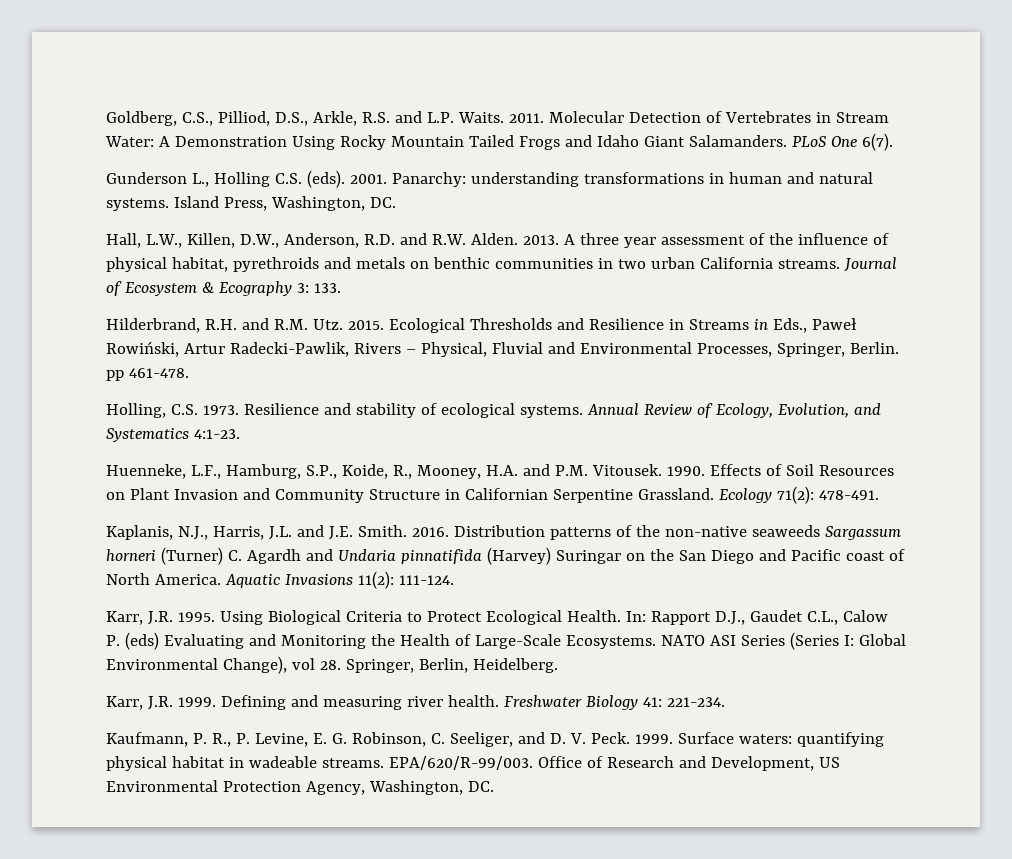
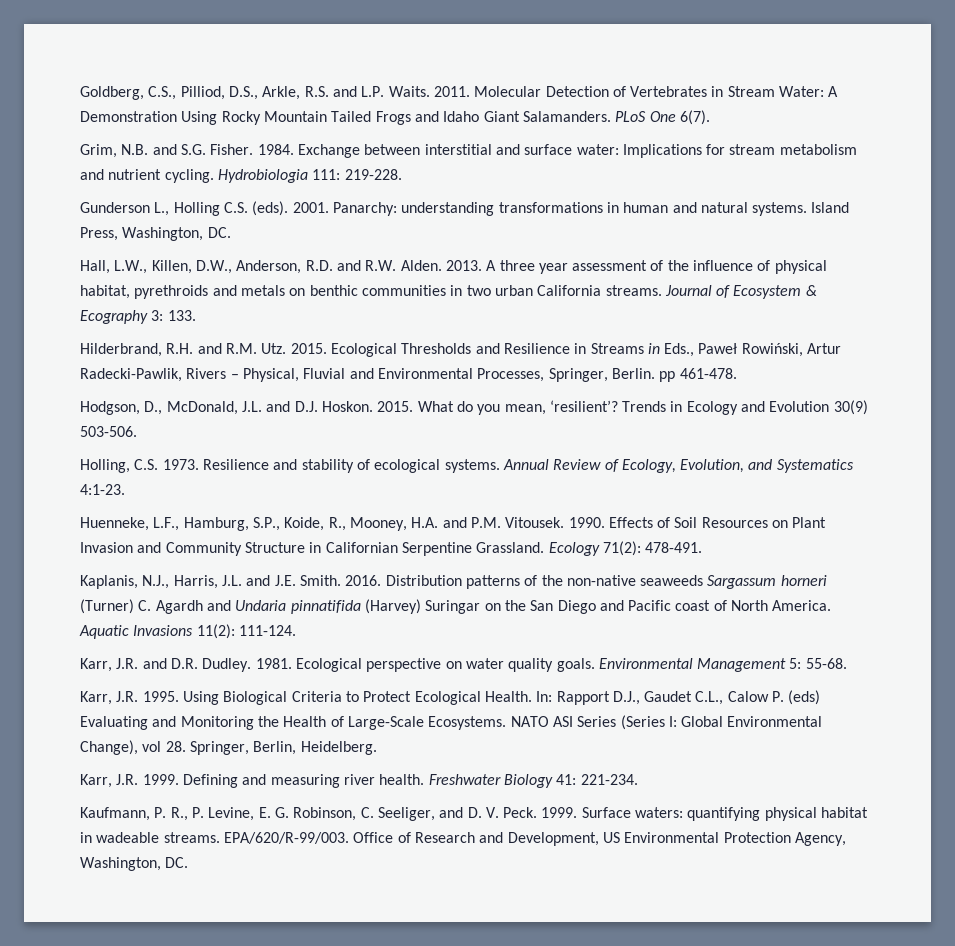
(893, 142) none -> [80,144,857,158] [80,169,402,183] // Grim, N.B. and S.G. Fisher. 1984. Exchange between interstitial and surface water: Implications for stream metabolism and nutrient cycling. Hydrobiologia 111: 219-228.
(189, 373) none -> [80,400,868,415] [80,426,137,437] // Hodgson, D., McDonald, J.L. and D.J. Hoskon. 2015. What do you mean, ‘resilient’? Trends in Ecology and Evolution 30(9) 503-506.
(454, 580) none -> [80,658,847,672] // Karr, J.R. and D.R. Dudley. 1981. Ecological perspective on water quality goals. Environmental Management 5: 55-68.

